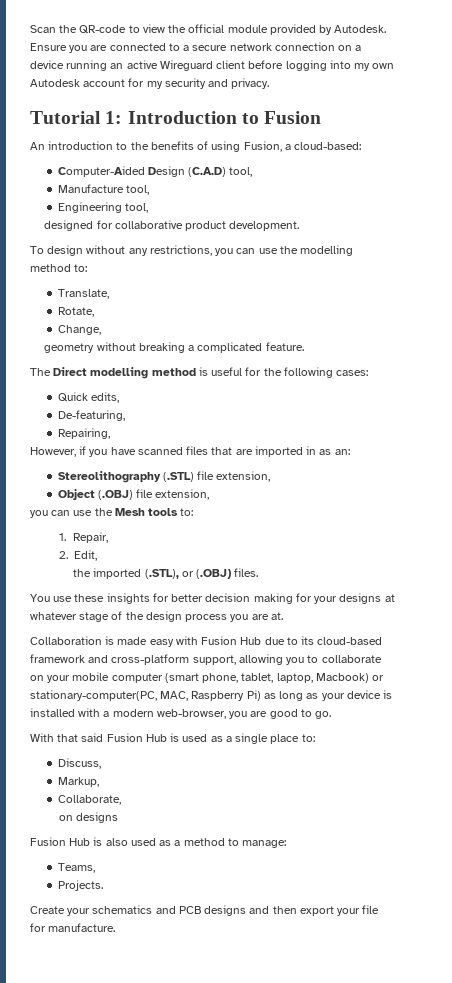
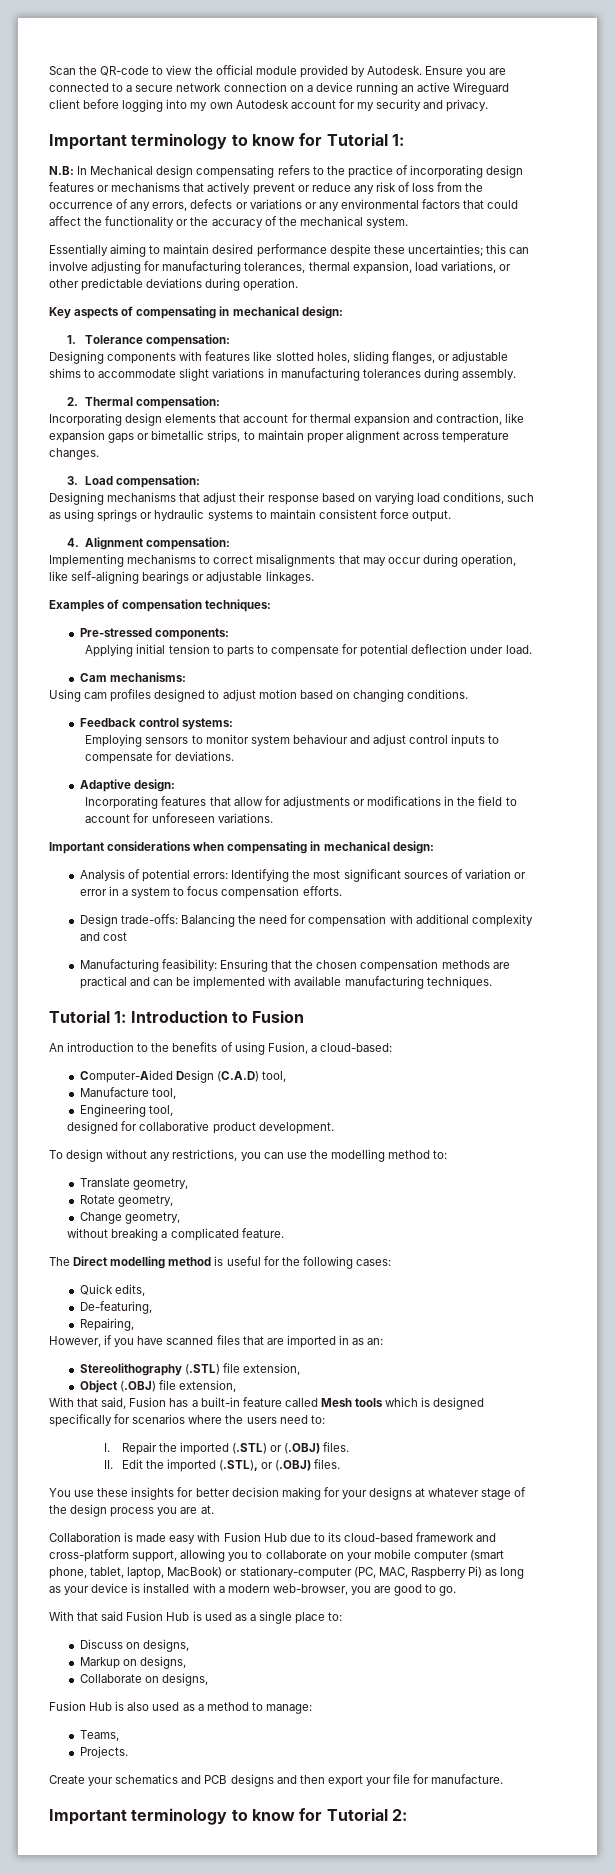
(270, 83) none -> [49,133,404,150] [49,165,524,178] [49,182,484,195] [49,199,519,211] [49,216,408,228] [49,244,530,257] [49,261,511,274] [49,278,299,291] [49,306,343,319] [67,334,231,347] [49,351,509,364] [49,368,516,381] [67,396,221,409] [49,413,525,426] [49,430,510,443] [49,448,99,460] [67,475,201,488] [49,492,535,505] [49,509,452,522] [67,537,231,550] [49,554,516,567] [49,571,314,584] [49,599,272,612] [79,628,229,640] [85,644,532,657] [79,672,186,682] [49,689,469,702] [79,718,234,730] [85,734,500,747] [85,751,234,764] [79,779,175,792] [85,796,517,809] [85,813,273,823] [49,841,434,854] [79,869,526,882] [79,886,342,899] [79,914,533,927] [79,932,127,941] [79,959,510,972] [79,976,492,989] // Important terminology to know for Tutorial 1: // N.B: In Mechanical design compensating refers to the practice of incorporating design features or mechanisms that actively prevent or reduce any risk of loss from the occurrence of any errors, defects or variations or any environmental factors that could affect the functionality or the accuracy of the mechanical system. // Essentially aiming to maintain desired performance despite these uncertainties; this can involve adjusting for manufacturing tolerances, thermal expansion, load variations, or other predictable deviations during operation. // Key aspects of compensating in mechanical design: // 1. Tolerance compensation: // Designing components with features like slotted holes, sliding flanges, or adjustable shims to accommodate slight variations in manufacturing tolerances during assembly. // 2. Thermal compensation: // Incorporating design elements that account for thermal expansion and contraction, like expansion gaps or bimetallic strips, to maintain proper alignment across temperature changes. // 3. Load compensation: // Designing mechanisms that adjust their response based on varying load conditions, such as using springs or hydraulic systems to maintain consistent force output. // 4. Alignment compensation: // Implementing mechanisms to correct misalignments that may occur during operation, like self-aligning bearings or adjustable linkages. // Examples of compensation techniques: // Pre-stressed components: // Applying initial tension to parts to compensate for potential deflection under load. // Cam mechanisms: // Using cam profiles designed to adjust motion based on changing conditions. // Feedback control systems: // Employing sensors to monitor system behaviour and adjust control inputs to compensate for deviations. // Adaptive design: // Incorporating features that allow for adjustments or modifications in the field to account for unforeseen variations. // Important considerations when compensating in mechanical design: // Analysis of potential errors: Identifying the most significant sources of variation or error in a system to focus compensation efforts. // Design trade-offs: Balancing the need for compensation with additional complexity and cost // Manufacturing feasibility: Ensuring that the chosen compensation methods are practical and can be implemented with available manufacturing techniques.
[57,289,109,299] [57,307,94,317] [57,325,101,335] [44,343,95,353] Translate, // Rotate, // Change, // geometry -> [79,1178,188,1190] [79,1195,173,1207] [79,1212,180,1224] Translate geometry, // Rotate geometry, // Change geometry, //
[30,508,194,518] [58,532,109,543] [58,550,97,561] you can use the Mesh tools to: // 1. Repair, // 2. Edit, // -> [49,1397,485,1410] [49,1414,325,1427] [103,1442,350,1455] [103,1459,143,1469] With that said, Fusion has a built-in feature called Mesh tools which is designed specifically for scenarios where the users need to: // I. Repair the imported (.STL) or (.OBJ) files. // II. Edit
[315,673,385,683] [30,690,157,701] Macbook) or stationary-computer(PC, -> [167,1566,376,1579] MacBook) or stationary-computer (PC,
[57,758,101,769] [57,777,99,787] [57,795,121,805] [58,812,119,823] Discuss, // Markup, // Collaborate, // on designs -> [79,1639,190,1652] [79,1656,187,1669] [79,1673,209,1686] Discuss on designs, // Markup on designs, // Collaborate on designs,
(116, 927) none -> [49,1808,407,1825] // Important terminology to know for Tutorial 2:

